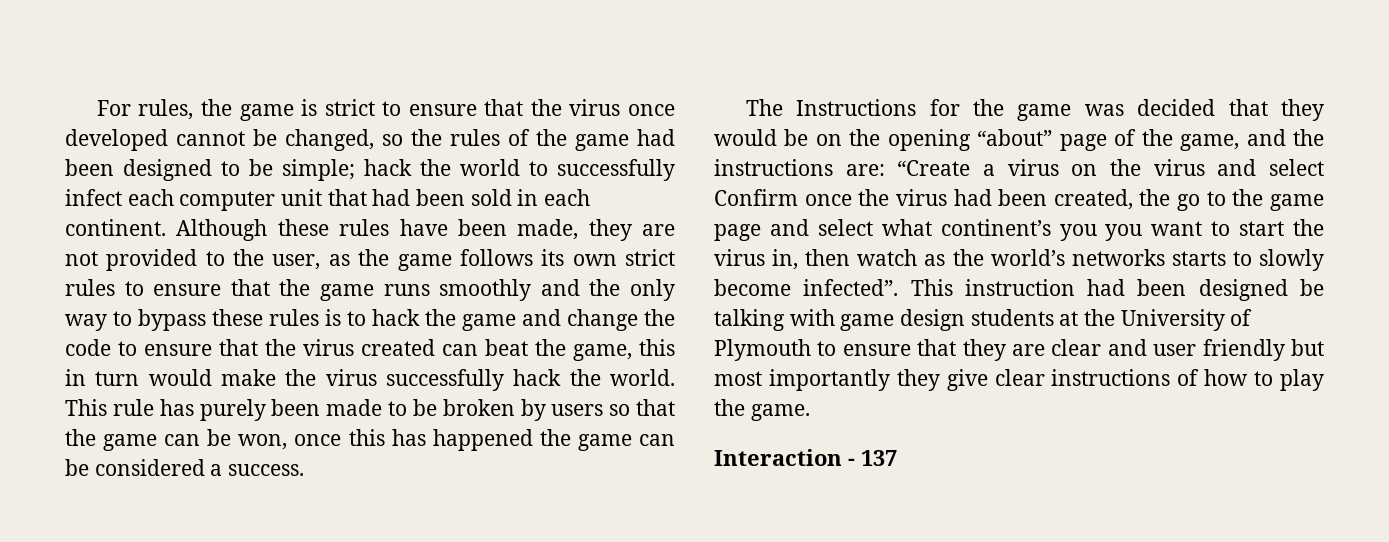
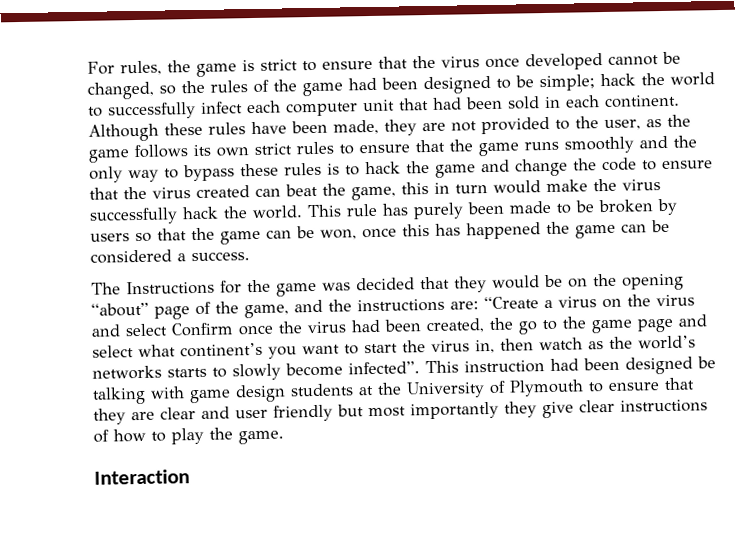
[1105,224,1143,241] you -> (297, 352) none
[848,450,897,466] - 137 -> (190, 477) none

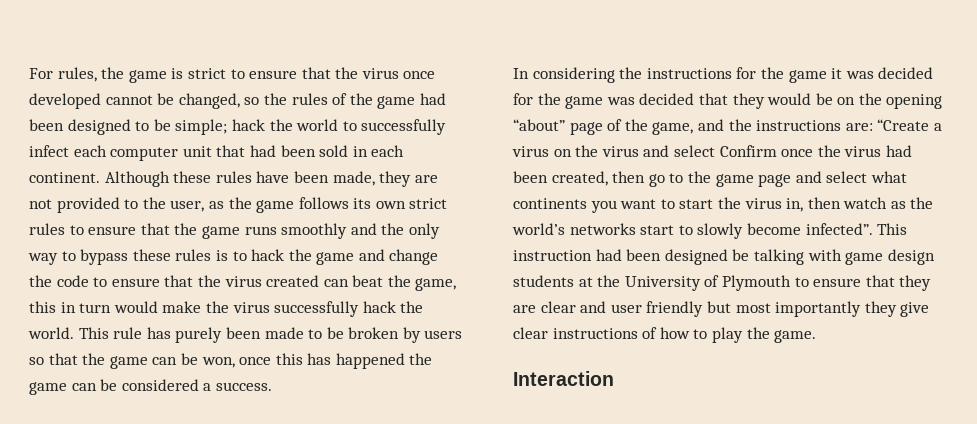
[91,280,215,296] The Instructions -> [513,67,934,83] In considering the instructions for the game it was decided
[489,317,513,330] the -> [612,171,646,183] then
[180,342,263,358] continent’s -> [513,198,587,209] continents
[167,367,207,378] starts -> [640,225,675,235] start

